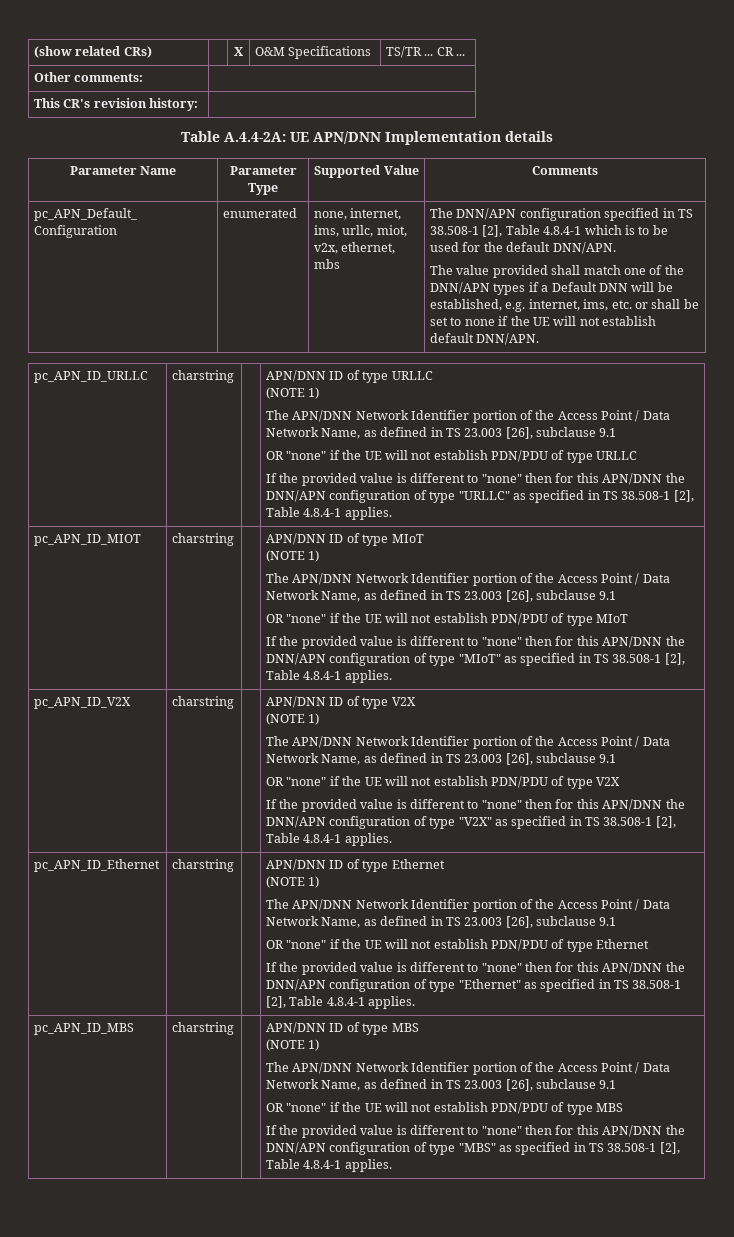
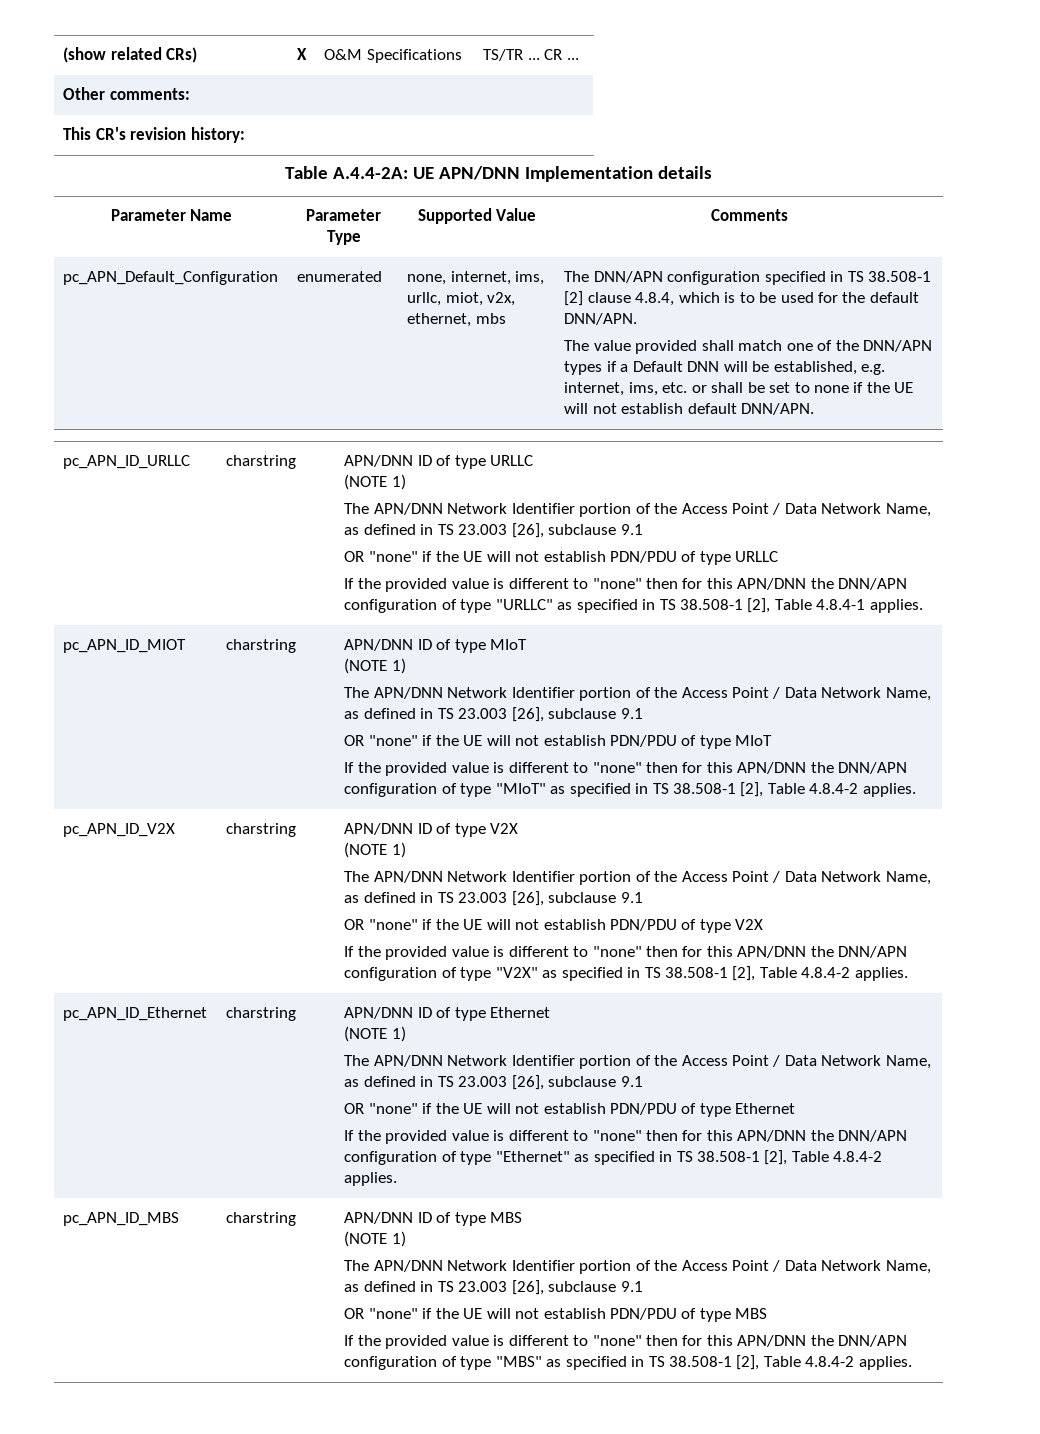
[482,225,582,237] [2], Table 4.8.4-1 -> [564,291,675,306] [2] clause 4.8.4,
[303,671,342,680] 4.8.4-1 -> [809,783,859,794] 4.8.4-2
[303,834,342,843] 4.8.4-1 -> [801,967,851,978] 4.8.4-2
[326,997,365,1006] 4.8.4-1 -> [833,1151,883,1162] 4.8.4-2
[303,1160,342,1169] 4.8.4-1 -> [805,1356,855,1367] 4.8.4-2

